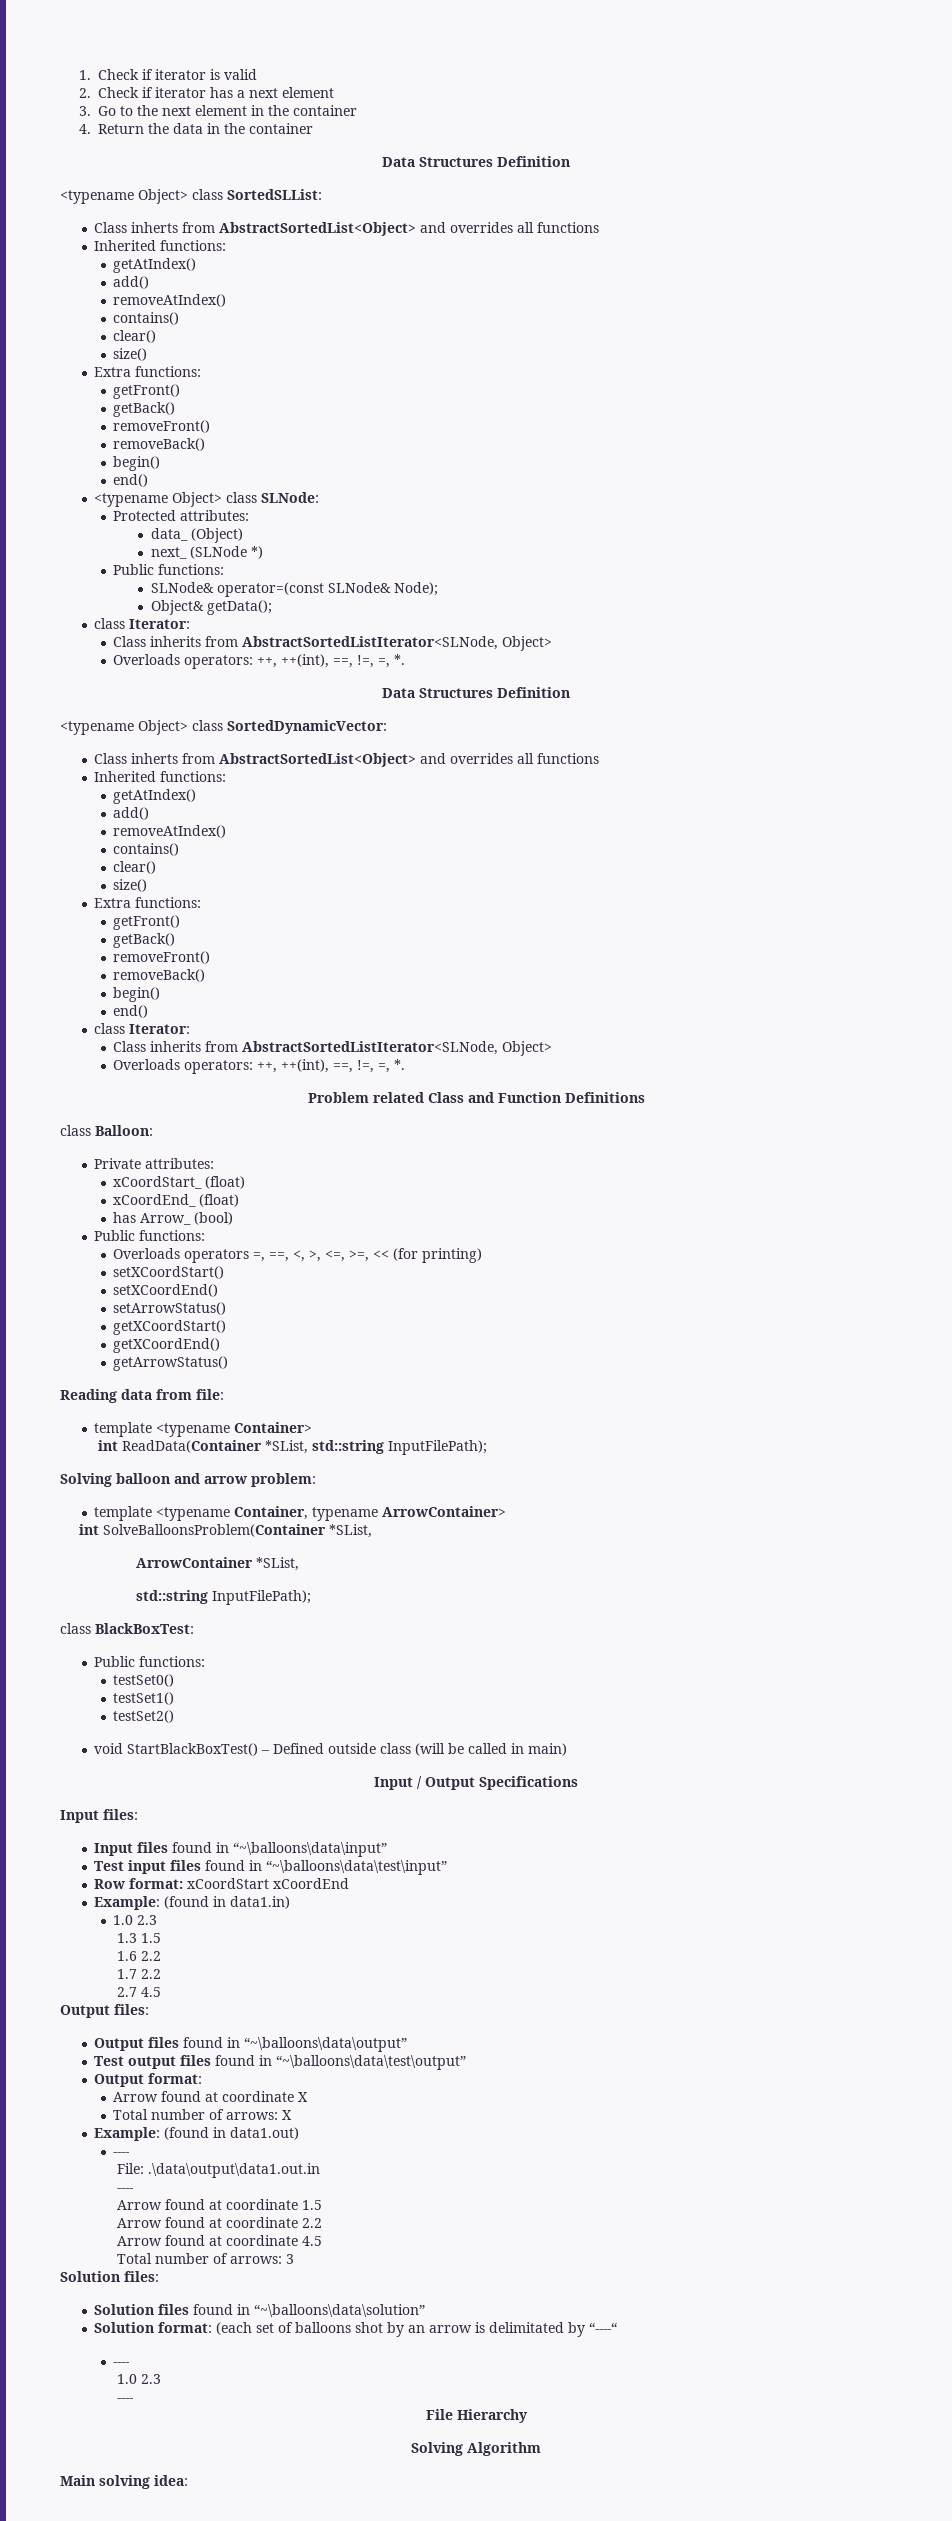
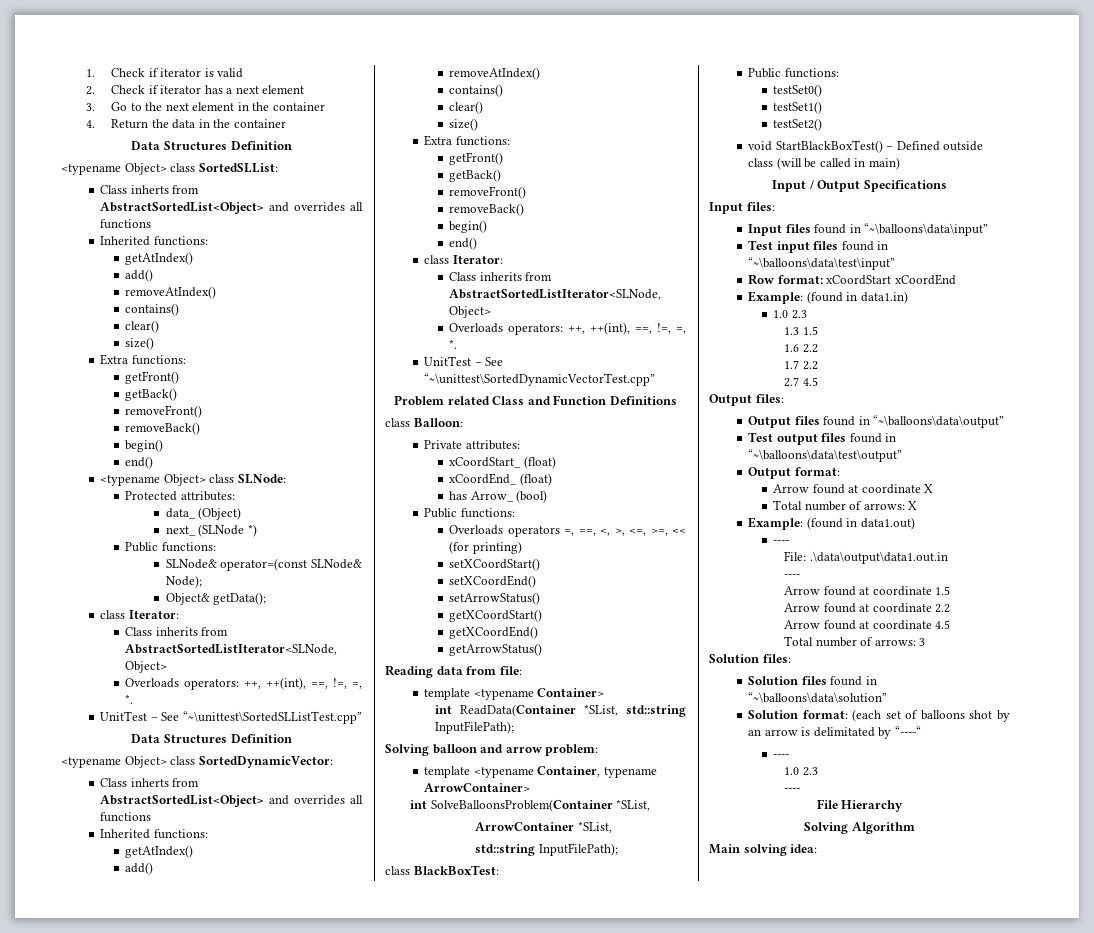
(406, 659) none -> [100,711,362,724] // UnitTest – See “~\unittest\SortedSLListTest.cpp”
(406, 1064) none -> [424,356,504,366] [424,373,656,386] // UnitTest – See “~\unittest\SortedDynamicVectorTest.cpp”

